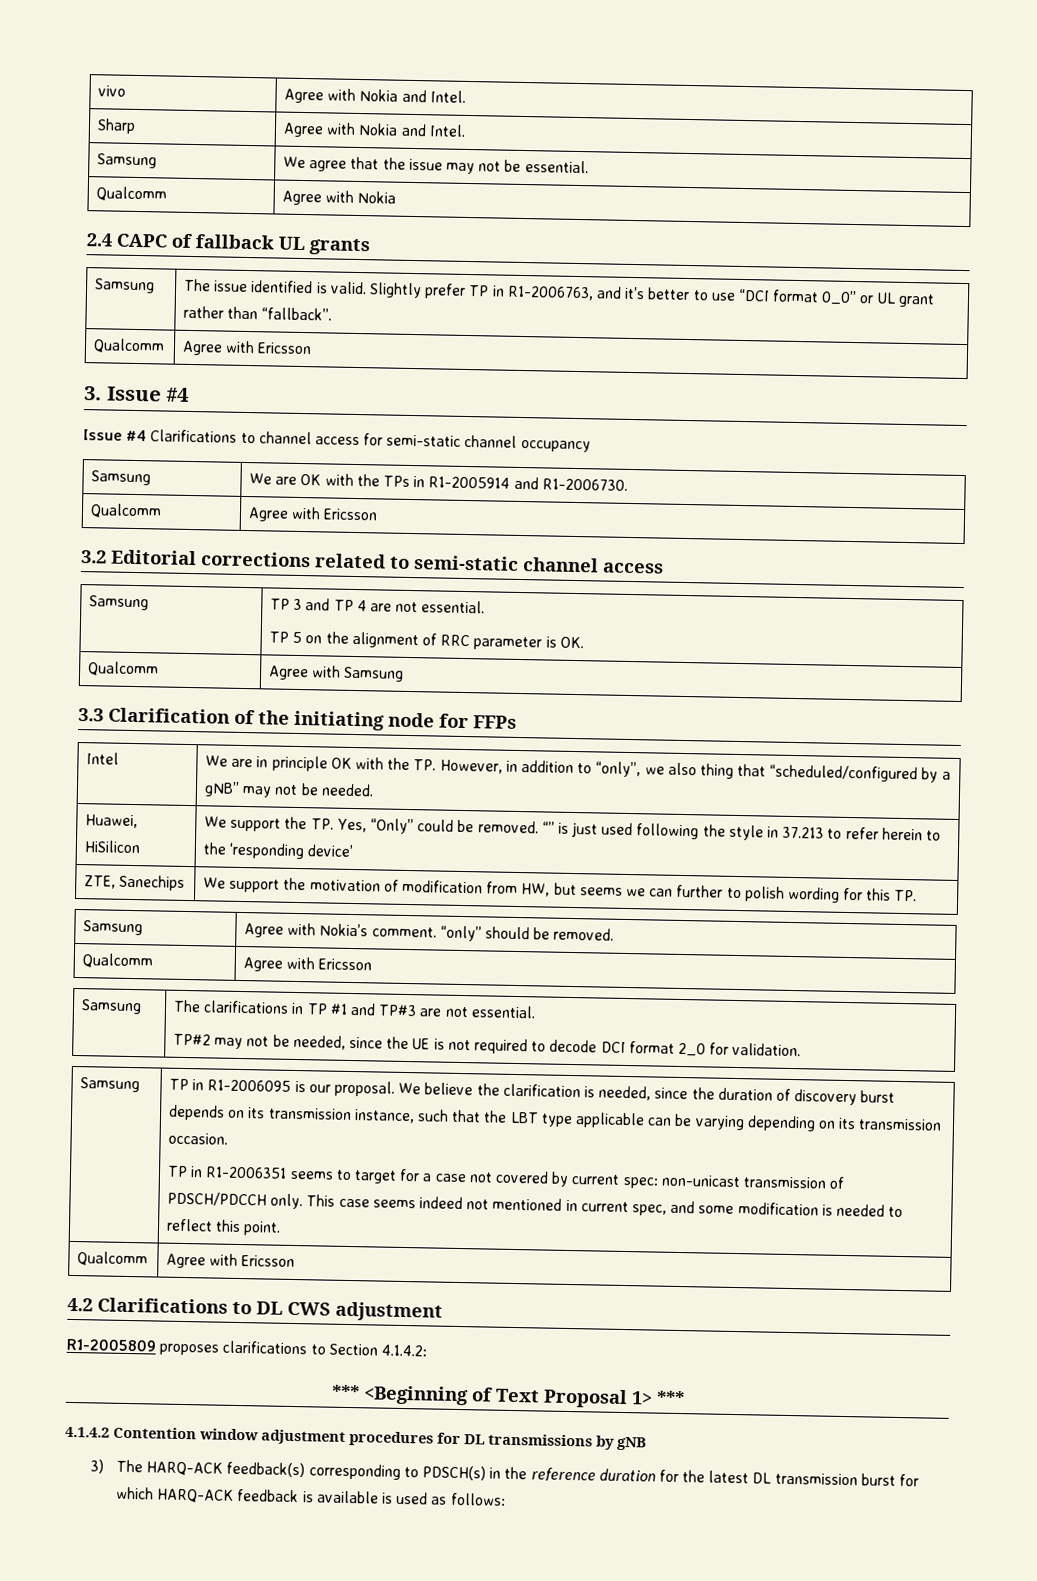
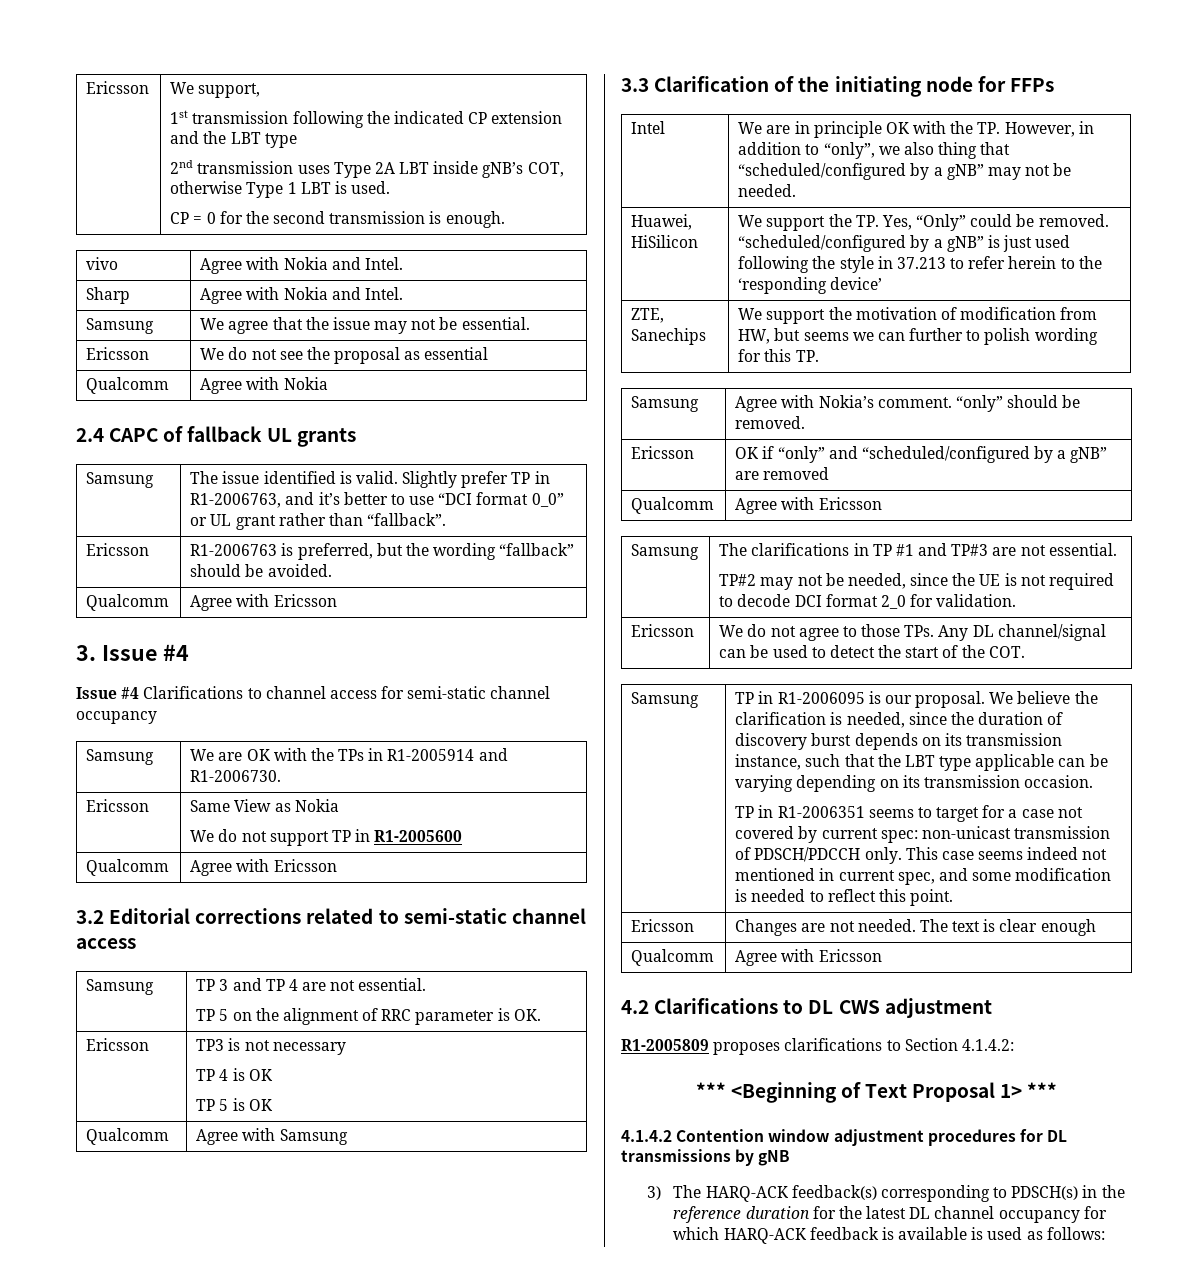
(98, 91) none -> [86,81,150,94] [170,82,261,98] [170,110,563,128] [170,131,297,148] [170,160,564,178] [170,181,391,198] [170,211,505,228] Ericsson | We support, // 1st transmission following the indicated CP extension and the LBT type // 2nd transmission uses Type 2A LBT inside gNB’s COT, otherwise Type 1 LBT is used. // CP = 0 for the second transmission is enough. //
(589, 167) none -> [86,347,150,360] [200,347,489,364] // Ericsson | We do not see the proposal as essential
(333, 314) none -> [86,543,150,556] [190,543,575,560] [190,564,332,577] // Ericsson | R1-2006763 is preferred, but the wording “fallback” should be avoided.
(628, 484) none -> [86,799,150,812] [190,799,339,812] [190,829,463,846] // Ericsson | Same View as Nokia // We do not support TP in R1-2005600
(584, 642) none -> [86,1038,150,1051] [196,1038,346,1055] [196,1068,273,1081] [196,1098,273,1111] // Ericsson | TP3 is not necessary // TP 4 is OK // TP 5 is OK
[541,821,555,834] “” -> [738,235,984,252] “scheduled/configured by a gNB”
(615, 934) none -> [631,446,695,459] [735,446,1108,463] [735,467,830,480] // Ericsson | OK if “only” and “scheduled/configured by a gNB” are removed
(802, 1049) none -> [631,624,695,637] [719,624,1106,641] [719,645,1025,658] // Ericsson | We do not agree to those TPs. Any DL channel/signal can be used to detect the start of the COT.
(282, 1228) none -> [631,919,695,932] [735,919,1096,936] // Ericsson | Changes are not needed. The text is clear enough
[774,1472,896,1486] transmission burst -> [934,1206,1080,1223] channel occupancy

